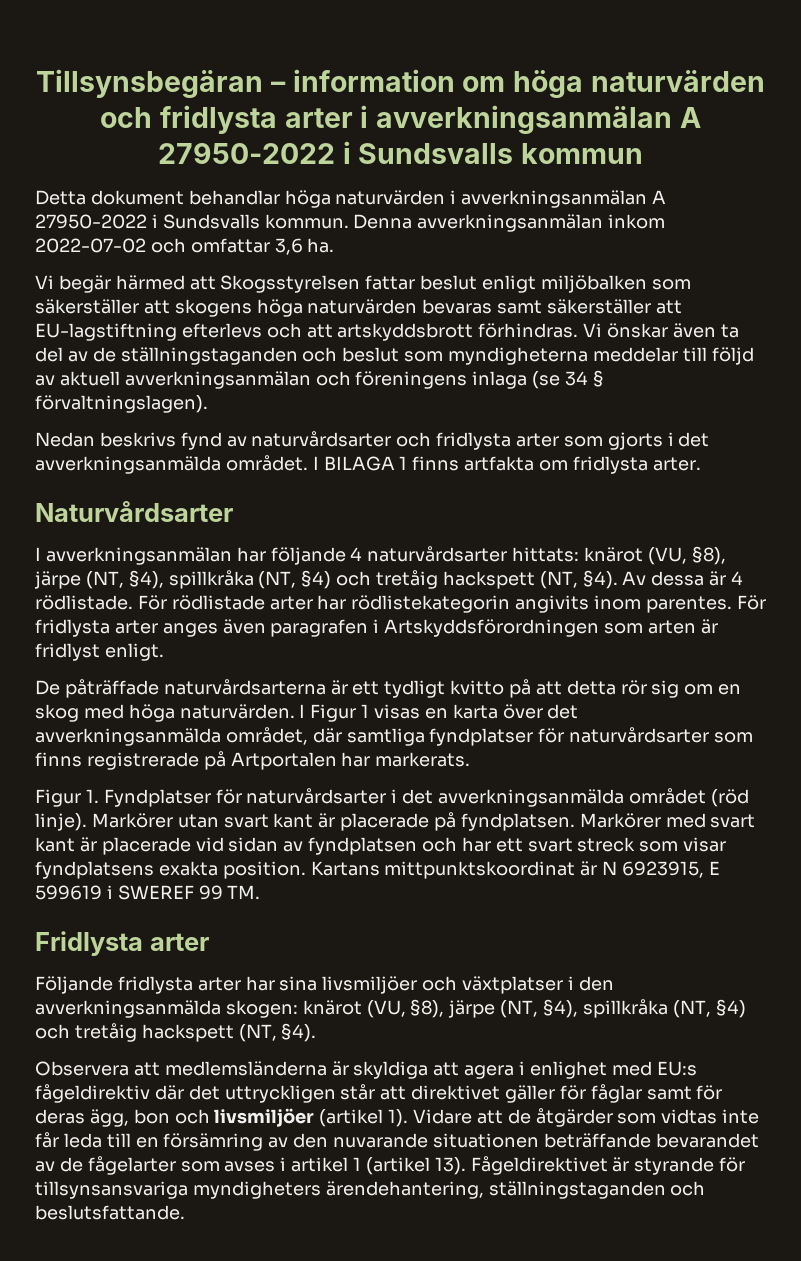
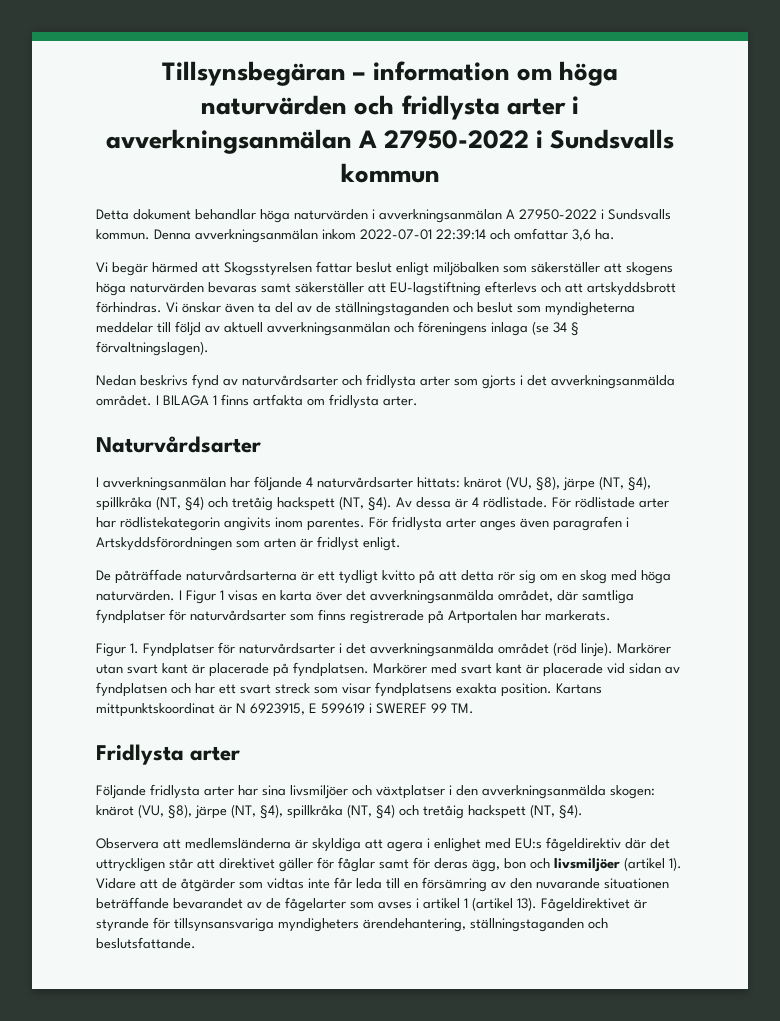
[35,238,146,253] 2022-07-02 -> [360,229,486,240] 2022-07-01 22:39:14

